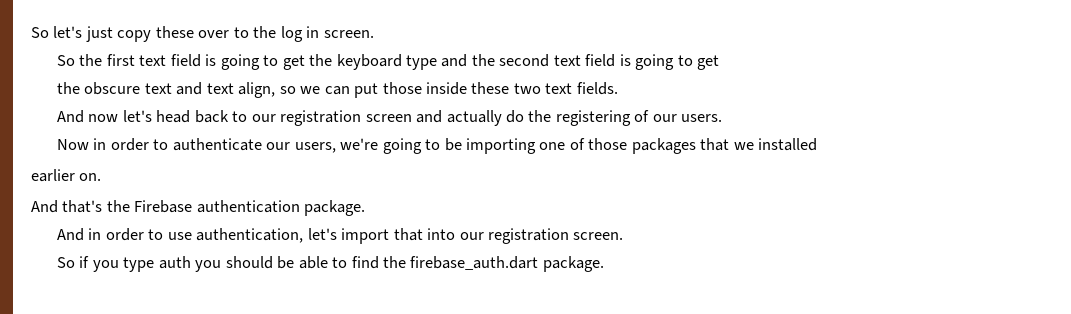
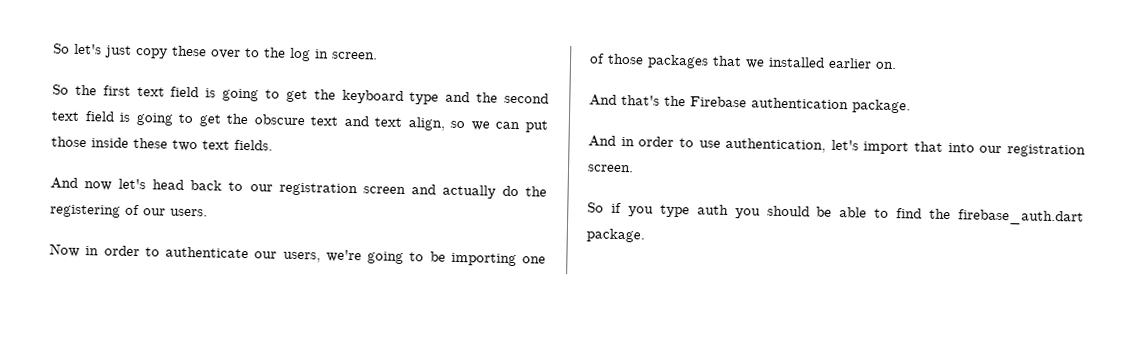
(720, 62) // -> (221, 120) none
(818, 144) // -> (825, 62) none

